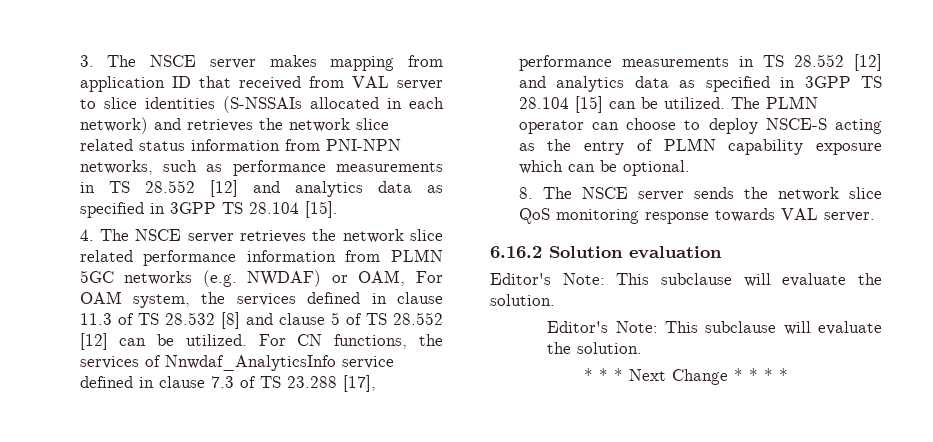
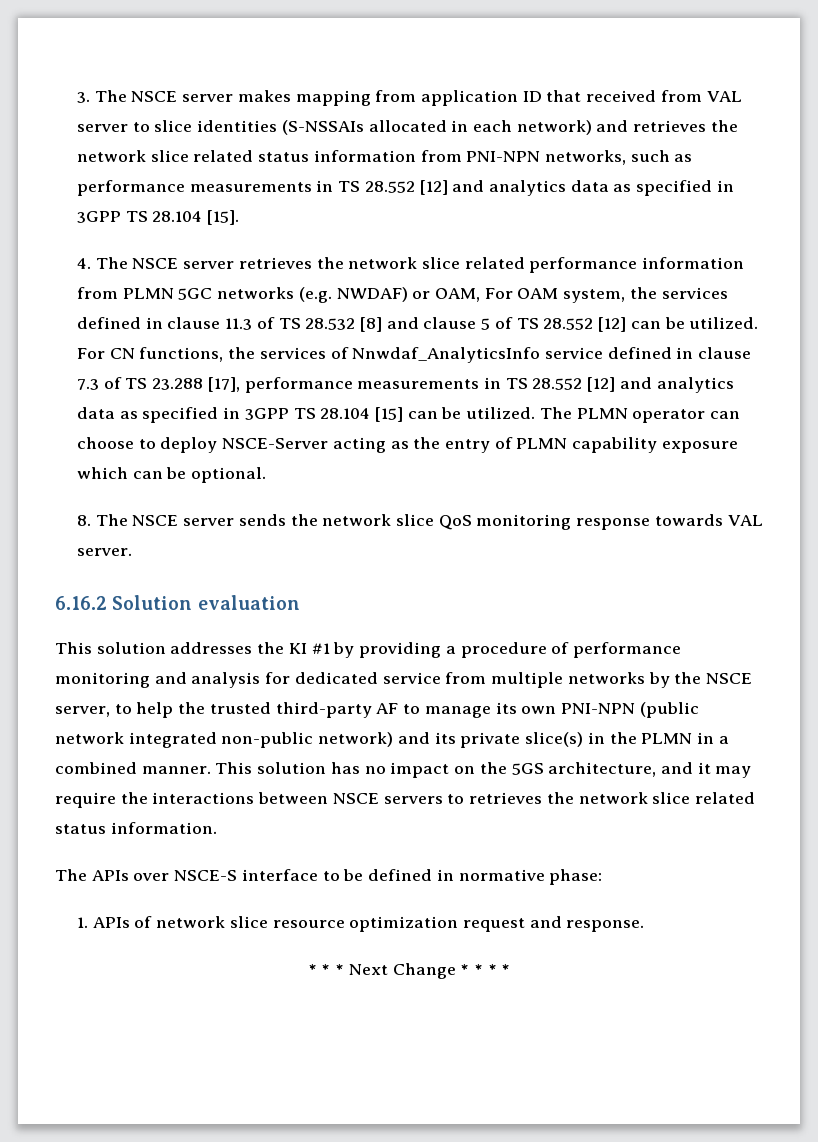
[765,118,827,130] NSCE-S -> [222,438,329,449] NSCE-Server
[490,273,882,287] [490,294,555,306] [547,321,882,335] [547,342,643,354] Editor's Note: This subclause will evaluate the solution. // Editor's Note: This subclause will evaluate the solution. -> [55,642,681,658] [55,672,752,688] [55,702,699,718] [55,732,729,748] [55,762,752,778] [55,792,755,808] [55,822,217,834] [55,869,603,885] [76,916,645,932] This solution addresses the KI #1 by providing a procedure of performance monitoring and analysis for dedicated service from multiple networks by the NSCE server, to help the trusted third-party AF to manage its own PNI-NPN (public network integrated non-public network) and its private slice(s) in the PLMN in a combined manner. This solution has no impact on the 5GS architecture, and it may require the interactions between NSCE servers to retrieves the network slice related status information. // The APIs over NSCE-S interface to be defined in normative phase: // 1. APIs of network slice resource optimization request and response.

